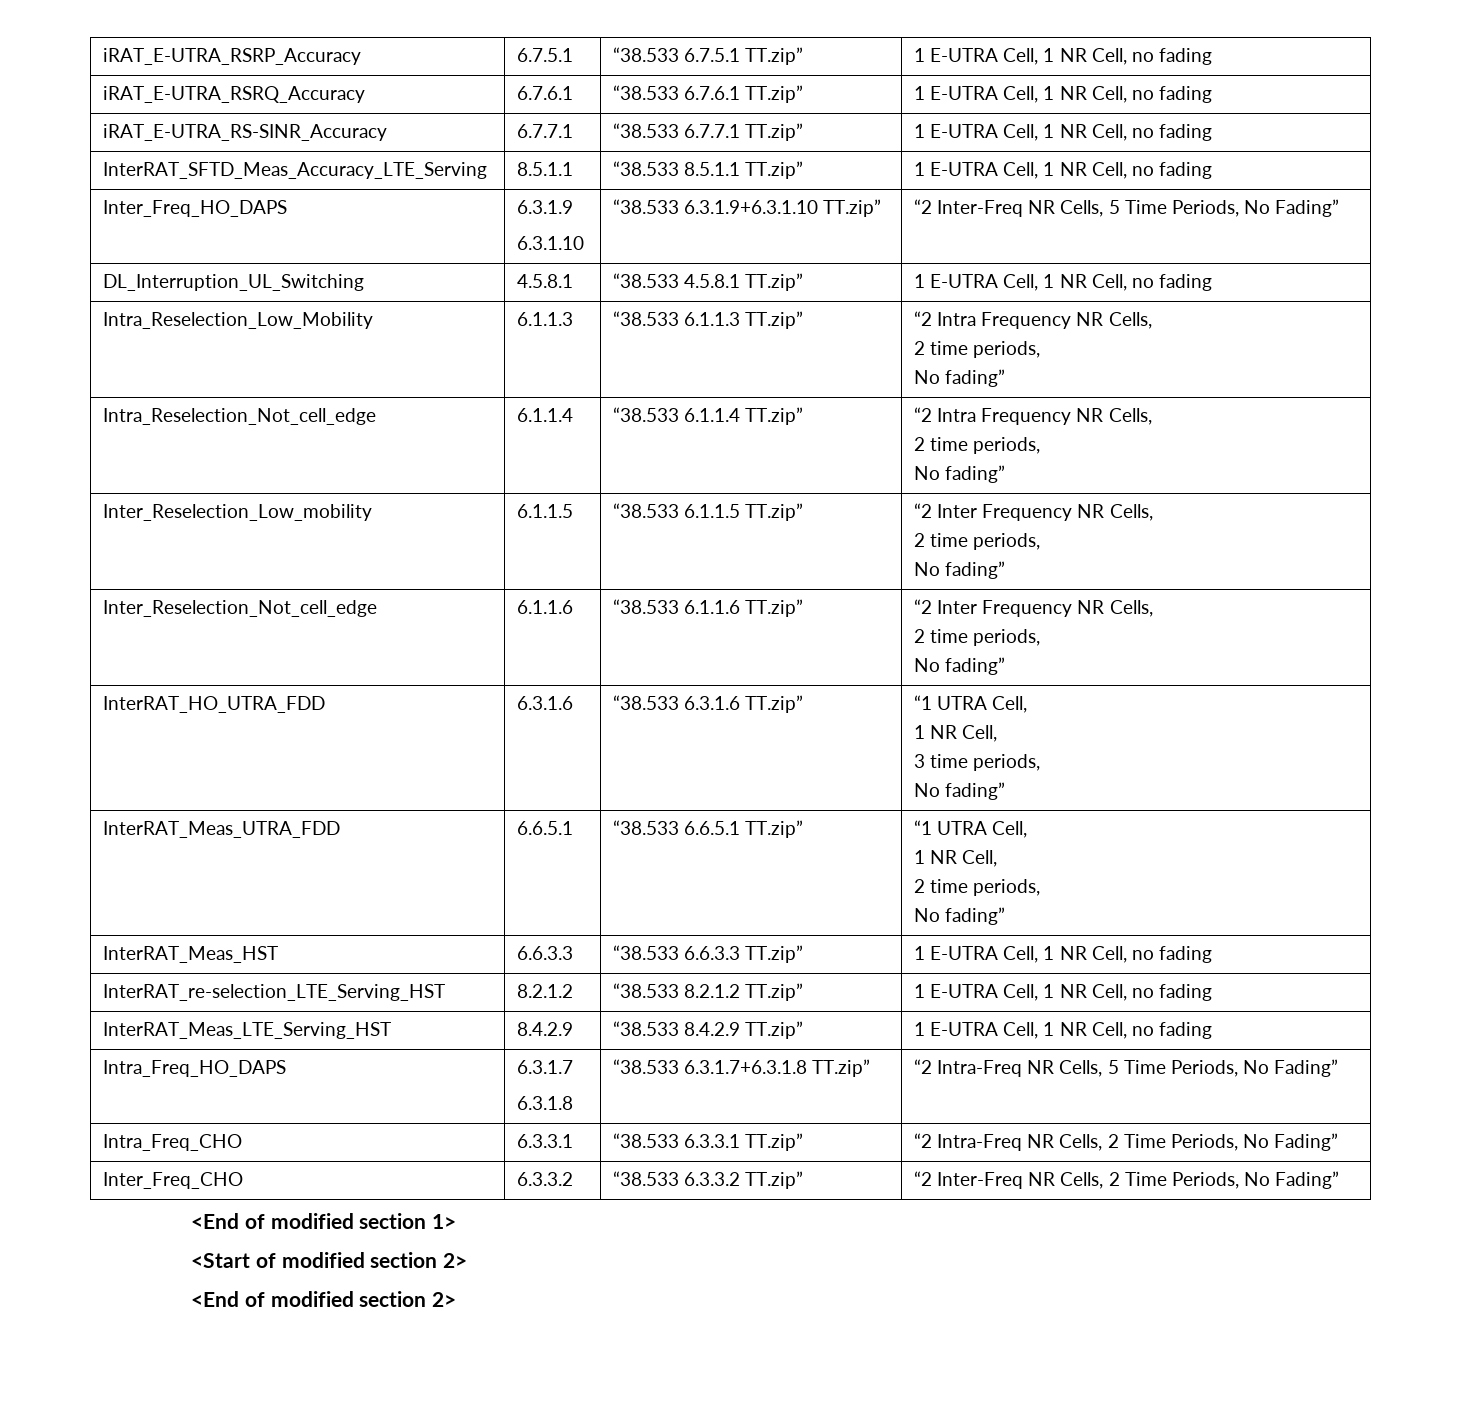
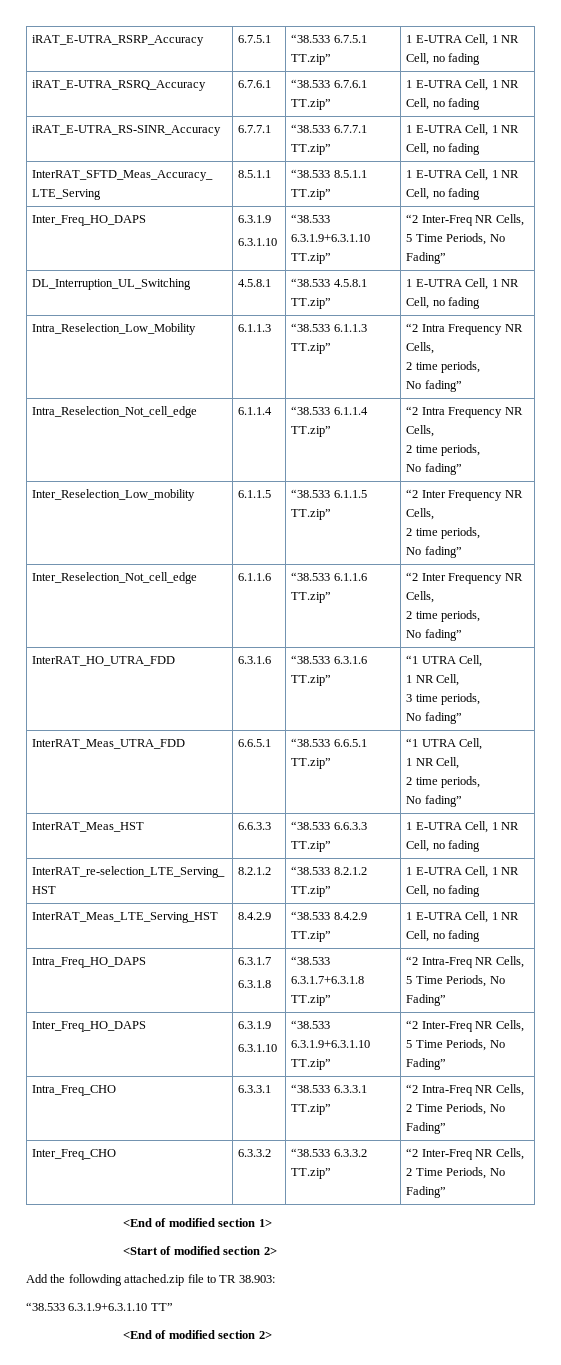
(1339, 1068) none -> [32,1021,147,1032] [238,1021,272,1029] [238,1044,278,1052] [291,1020,331,1029] [291,1040,371,1048] [291,1059,332,1070] [406,1020,524,1032] [406,1039,505,1051] [406,1058,447,1070] // Inter_Freq_HO_DAPS | 6.3.1.9 // 6.3.1.10 | “38.533 6.3.1.9+6.3.1.10 TT.zip” | “2 Inter-Freq NR Cells, 5 Time Periods, No Fading”
(468, 1260) none -> [26,1274,275,1286] [26,1302,173,1311] // Add the followding attached.zip file to TR 38.903: // “38.533 6.3.1.9+6.3.1.10 TT”

